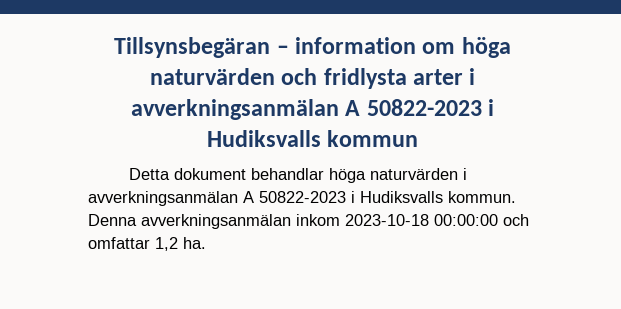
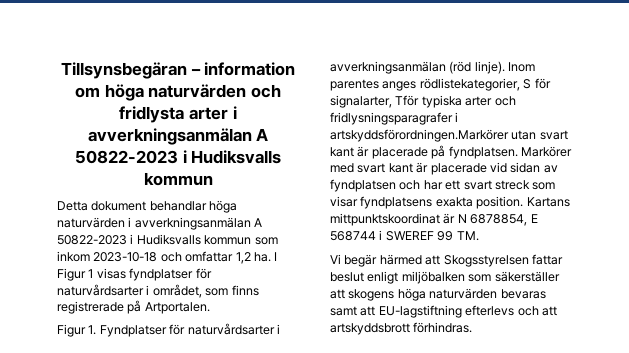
[448,191,516,203] [88,214,291,229] kommun. Denna avverkningsanmälan -> [204,235,278,245] kommun som
[434,214,498,226] 00:00:00 -> (158, 257) none
(206, 243) none -> [274,252,278,261] [57,268,212,281] [57,284,259,298] [57,300,210,314] [57,323,280,337] [330,61,536,74] [330,78,551,91] [330,95,516,108] [330,112,459,125] [330,129,568,142] [330,145,572,159] [330,162,558,175] [330,179,556,192] [330,196,570,209] [330,213,538,226] [330,230,479,241] [330,254,563,267] [330,271,560,284] [330,288,546,301] [330,305,557,318] [330,322,473,335] I Figur 1 visas fyndplatser för naturvårdsarter i området, som finns registrerade på Artportalen. // Figur 1. Fyndplatser för naturvårdsarter i avverkningsanmälan (röd linje). Inom parentes anges rödlistekategorier, S för signalarter, Tför typiska arter och fridlysningsparagrafer i artskyddsförordningen.Markörer utan svart kant är placerade på fyndplatsen. Markörer med svart kant är placerade vid sidan av fyndplatsen och har ett svart streck som visar fyndplatsens exakta position. Kartans mittpunktskoordinat är N 6878854, E 568744 i SWEREF 99 TM. // Vi begär härmed att Skogsstyrelsen fattar beslut enligt miljöbalken som säkerställer att skogens höga naturvärden bevaras samt att EU-lagstiftning efterlevs och att artskyddsbrott förhindras.

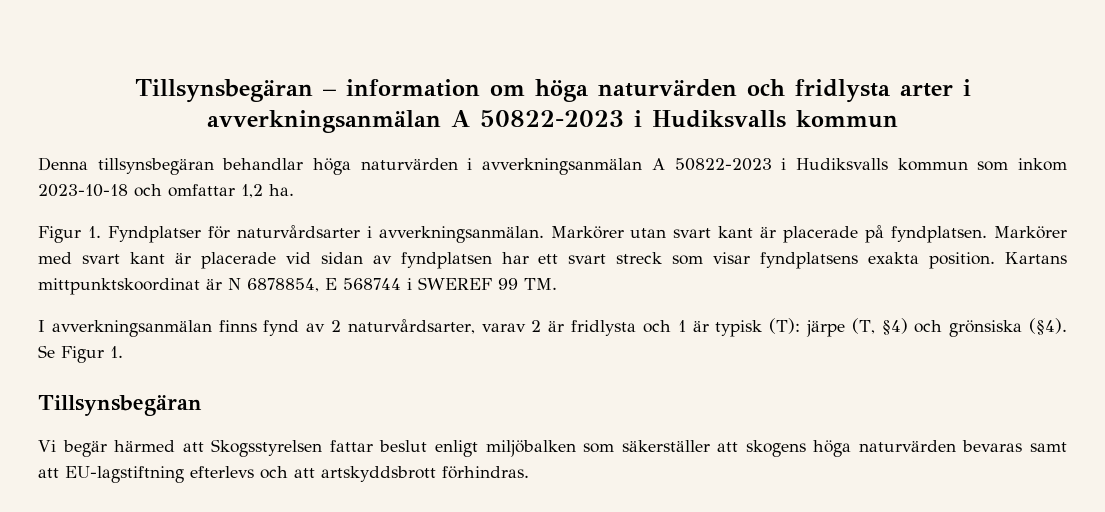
[57,201,147,211] Detta dokument -> [38,157,214,175] Denna tillsynsbegäran
[274,252,278,261] [57,268,212,281] [57,284,259,298] [57,300,210,314] I Figur 1 visas fyndplatser för naturvårdsarter i området, som finns registrerade på Artportalen. -> (294, 190) none
[330,61,536,74] [330,78,551,91] [330,95,516,108] [330,112,459,125] [330,129,509,142] avverkningsanmälan (röd linje). Inom parentes anges rödlistekategorier, S för signalarter, Tför typiska arter och fridlysningsparagrafer i artskyddsförordningen.Markörer -> [378,226,624,243] avverkningsanmälan. Markörer
[399,180,421,190] och -> (492, 260) none
(479, 236) none -> [38,318,1068,337] [38,345,123,363] [38,395,202,416] // I avverkningsanmälan finns fynd av 2 naturvårdsarter, varav 2 är fridlysta och 1 är typisk (T): järpe (T, §4) och grönsiska (§4). Se Figur 1. // Tillsynsbegäran

